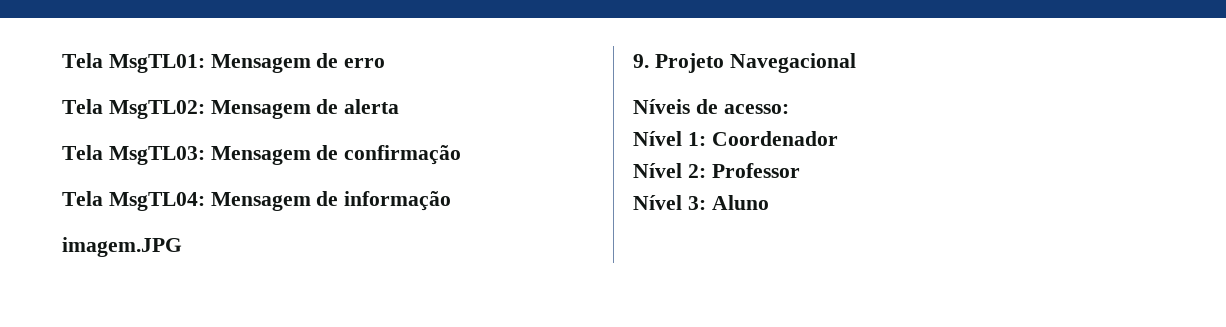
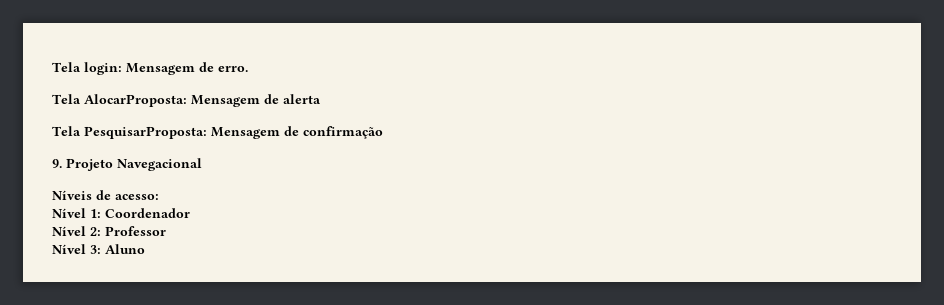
[62,53,386,73] [62,99,205,119] Tela MsgTL01: Mensagem de erro // Tela MsgTL02: -> [52,62,248,75] [52,94,187,107] Tela login: Mensagem de erro. // Tela AlocarProposta:
[108,146,205,165] MsgTL03: -> [84,126,207,139] PesquisarProposta:
[62,191,452,211] [62,237,182,257] // Tela MsgTL04: Mensagem de informação // imagem.JPG -> (383, 132) none

